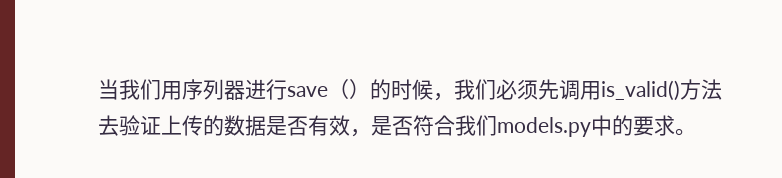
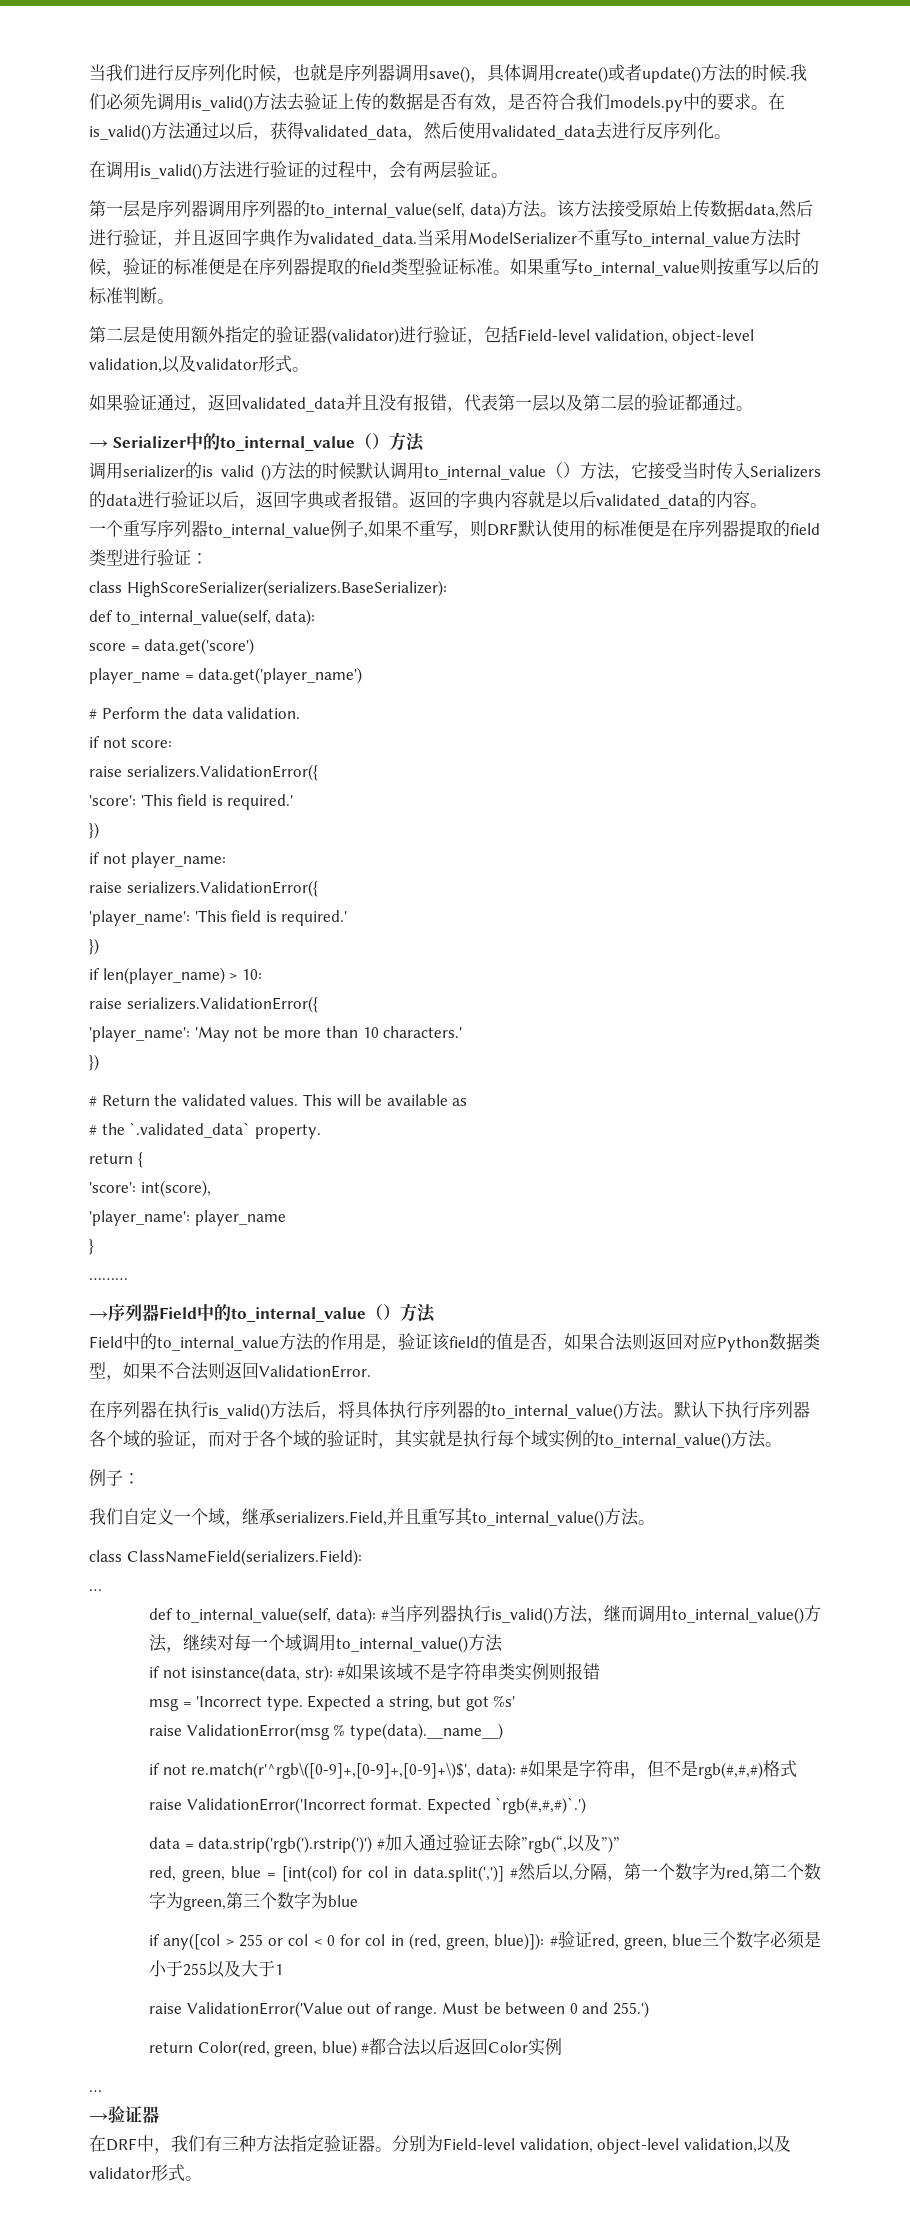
[161,79,454,101] 用序列器进行save（）的时候， -> [140,63,790,83] 进行反序列化时候，也就是序列器调用save()，具体调用create()或者update()方法的时候.
(696, 132) none -> [768,93,785,110] [89,122,731,141] [89,161,508,180] [89,200,813,219] [89,229,801,248] [89,258,819,277] [89,287,174,304] [89,326,755,345] [89,355,309,373] [89,394,753,413] [89,432,425,452] [89,462,821,481] [89,490,767,510] [89,520,820,539] [89,549,208,566] [89,580,447,597] [89,609,316,626] [89,638,255,655] [89,667,363,684] [89,707,301,719] [89,736,173,748] [89,764,318,781] [89,794,294,810] [89,822,99,839] [89,852,227,868] [89,880,318,897] [89,910,348,926] [89,938,99,955] [89,967,262,984] [89,996,318,1013] [89,1026,463,1042] [89,1054,99,1071] [89,1094,468,1107] [89,1122,321,1139] [89,1152,143,1168] [89,1180,211,1197] [89,1210,286,1226] [89,1239,94,1255] [89,1278,128,1280] [89,1303,436,1323] [89,1333,820,1352] [89,1362,371,1381] [89,1401,810,1420] [89,1429,782,1449] [89,1469,140,1486] [89,1507,655,1527] [89,1549,362,1566] [89,1589,102,1591] [149,1605,821,1624] [149,1634,504,1653] [149,1663,601,1682] [149,1695,516,1711] [149,1723,503,1740] [149,1760,798,1779] [149,1797,587,1814] [149,1834,620,1853] [149,1863,821,1882] [149,1892,359,1911] [149,1931,821,1950] [149,1960,284,1978] [149,2001,649,2018] [149,2038,563,2057] [89,2090,102,2092] [89,2106,159,2123] [89,2135,791,2154] [89,2164,202,2182] 在is_valid()方法通过以后，获得validated_data，然后使用validated_data去进行反序列化。 // 在调用is_valid()方法进行验证的过程中，会有两层验证。 // 第一层是序列器调用序列器的to_internal_value(self, data)方法。该方法接受原始上传数据data,然后进行验证，并且返回字典作为validated_data.当采用ModelSerializer不重写to_internal_value方法时候，验证的标准便是在序列器提取的field类型验证标准。如果重写to_internal_value则按重写以后的标准判断。 // 第二层是使用额外指定的验证器(validator)进行验证，包括Field-level validation, object-level validation,以及validator形式。 // 如果验证通过，返回validated_data并且没有报错，代表第一层以及第二层的验证都通过。 // → Serializer中的to_internal_value（）方法 // 调用serializer的is valid ()方法的时候默认调用to_internal_value（）方法，它接受当时传入Serializers的data进行验证以后，返回字典或者报错。返回的字典内容就是以后validated_data的内容。 // 一个重写序列器to_internal_value例子,如果不重写，则DRF默认使用的标准便是在序列器提取的field类型进行验证： // class HighScoreSerializer(serializers.BaseSerializer): // def to_internal_value(self, data): // score = data.get('score') // player_name = data.get('player_name') // # Perform the data validation. // if not score: // raise serializers.ValidationError({ // 'score': 'This field is required.' // }) // if not player_name: // raise serializers.ValidationError({ // 'player_name': 'This field is required.' // }) // if len(player_name) > 10: // raise serializers.ValidationError({ // 'player_name': 'May not be more than 10 characters.' // }) // # Return the validated values. This will be available as // # the `.validated_data` property. // return { // 'score': int(score), // 'player_name': player_name // } // ……… // →序列器Field中的to_internal_value（）方法 // Field中的to_internal_value方法的作用是，验证该field的值是否，如果合法则返回对应Python数据类型，如果不合法则返回ValidationError. // 在序列器在执行is_valid()方法后，将具体执行序列器的to_internal_value()方法。默认下执行序列器各个域的验证，而对于各个域的验证时，其实就是执行每个域实例的to_internal_value()方法。 // 例子： // 我们自定义一个域，继承serializers.Field,并且重写其to_internal_value()方法。 // class ClassNameField(serializers.Field): // … // def to_internal_value(self, data): #当序列器执行is_valid()方法，继而调用to_internal_value()方法，继续对每一个域调用to_internal_value()方法 // if not isinstance(data, str): #如果该域不是字符串类实例则报错 // msg = 'Incorrect type. Expected a string, but got %s' // raise ValidationError(msg % type(data).__name__) // if not re.match(r'^rgb\([0-9]+,[0-9]+,[0-9]+\)$', data): #如果是字符串，但不是rgb(#,#,#)格式 // raise ValidationError('Incorrect format. Expected `rgb(#,#,#)`.') // data = data.strip('rgb(').rstrip(')') #加入通过验证去除”rgb(“,以及”)” // red, green, blue = [int(col) for col in data.split(',')] #然后以,分隔，第一个数字为red,第二个数字为green,第三个数字为blue // if any([col > 255 or col < 0 for col in (red, green, blue)]): #验证red, green, blue三个数字必须是小于255以及大于1 // raise ValidationError('Value out of range. Must be between 0 and 255.') // return Color(red, green, blue) #都合法以后返回Color实例 // … // →验证器 // 在DRF中，我们有三种方法指定验证器。分别为Field-level validation, object-level validation,以及validator形式。

